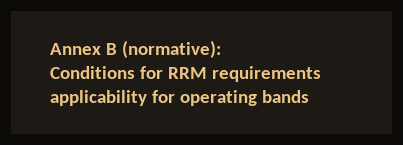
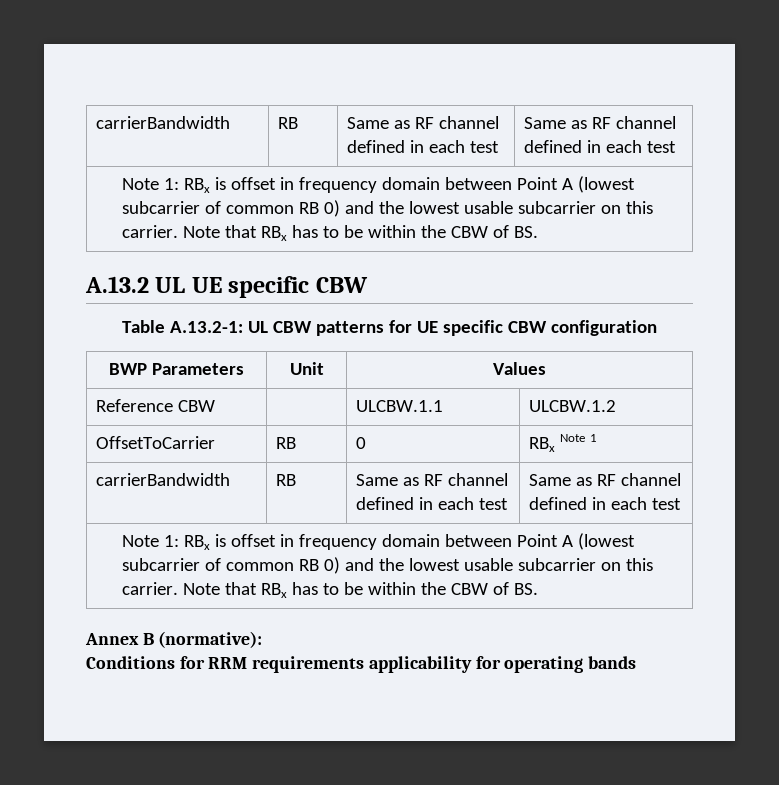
(50, 49) none -> [96,116,231,129] [278,117,299,129] [347,116,500,129] [347,140,500,153] [524,116,677,129] [524,140,677,153] [121,176,635,193] [121,200,653,217] [121,225,538,241] [85,276,368,298] [122,320,657,336] [109,363,244,375] [289,362,324,375] [493,362,546,375] [96,399,216,412] [356,400,444,412] [529,400,617,412] [96,436,216,449] [276,437,297,449] [356,437,367,449] [529,434,598,452] [96,473,231,486] [276,474,297,486] [356,473,509,486] [356,497,509,510] [529,473,682,486] [529,497,682,510] [121,533,635,550] [121,557,653,574] [121,582,538,598] carrierBandwidth | RB | Same as RF channel defined in each test | Same as RF channel defined in each test // Note 1: RBx is offset in frequency domain between Point A (lowest subcarrier of common RB 0) and the lowest usable subcarrier on this carrier. Note that RBx has to be within the CBW of BS. // A.13.2 UL UE specific CBW // Table A.13.2-1: UL CBW patterns for UE specific CBW configuration // BWP Parameters | Unit | Values // Reference CBW | | ULCBW.1.1 | ULCBW.1.2 // OffsetToCarrier | RB | 0 | RBx Note 1 // carrierBandwidth | RB | Same as RF channel defined in each test | Same as RF channel defined in each test // Note 1: RBx is offset in frequency domain between Point A (lowest subcarrier of common RB 0) and the lowest usable subcarrier on this carrier. Note that RBx has to be within the CBW of BS. //

